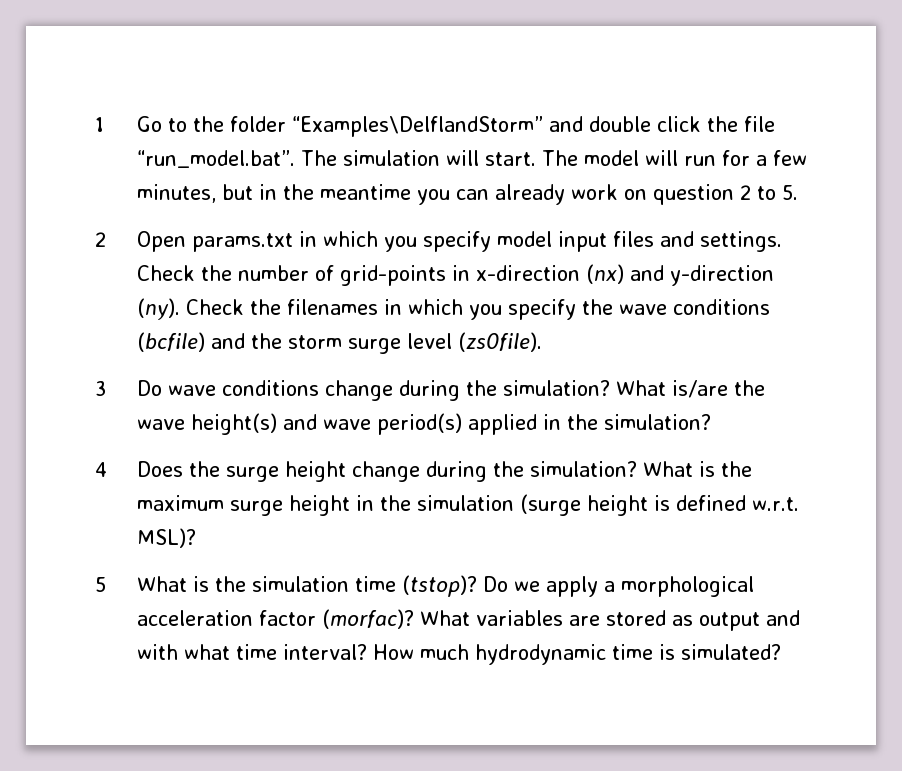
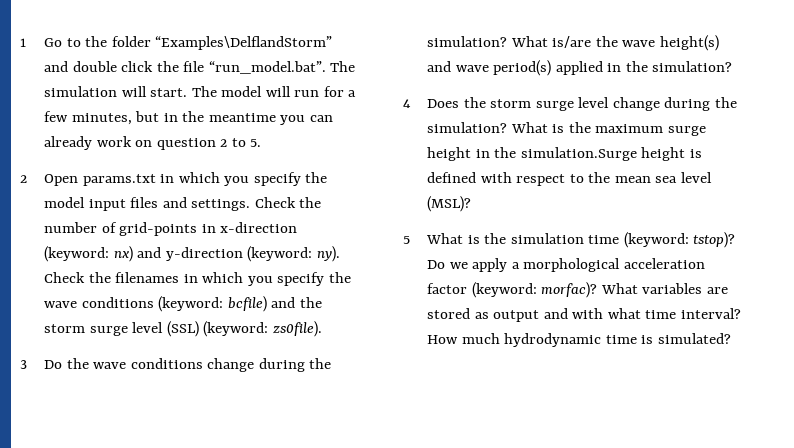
(491, 241) none -> [305,172,328,183] the
[585,264,774,286] [136,298,180,320] (nx) and y-direction (ny). -> [44,246,340,262] (keyword: nx) and y-direction (keyword: ny).
[136,332,205,352] (bcfile) -> [158,296,267,312] (keyword: bcfile)
[457,332,542,352] (zs0file). -> [166,321,322,337] (SSL) (keyword: zs0file).
(162, 388) none -> [66,358,89,369] the
[225,461,346,482] surge height -> [490,97,610,111] storm surge level
[416,494,581,516] simulation (surge -> [520,147,637,161] simulation.Surge
[751,497,799,511] [136,528,196,548] w.r.t. MSL)? -> [480,172,712,186] [427,196,472,212] with respect to the mean sea level (MSL)?
[401,575,477,597] (tstop)? -> [623,232,736,248] (keyword: tstop)?
[321,609,414,629] (morfac)? -> [471,282,598,298] (keyword: morfac)?

